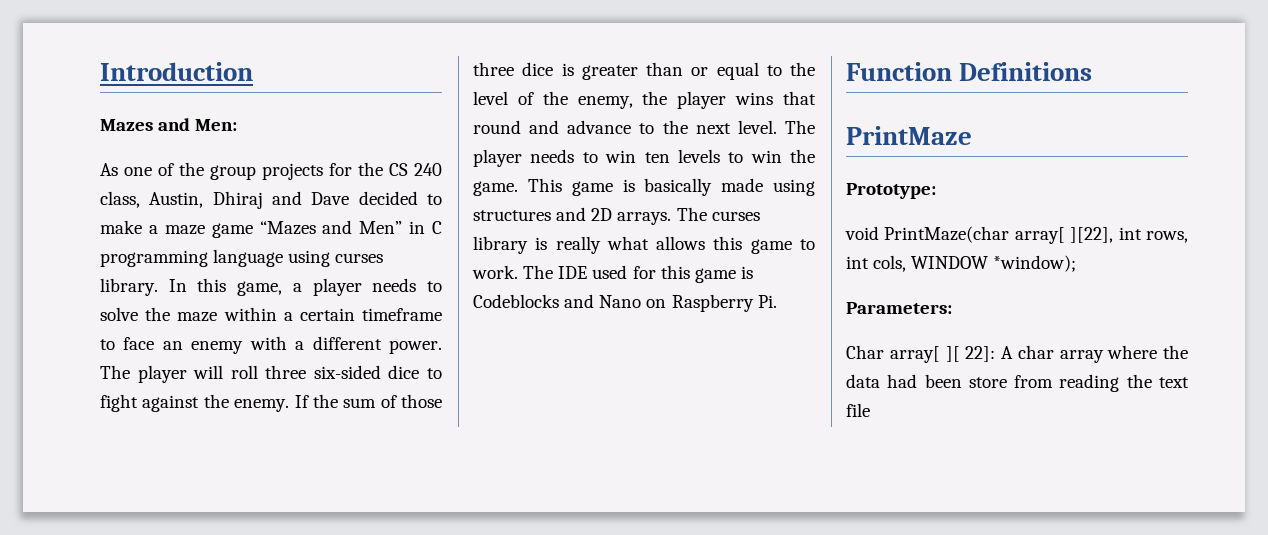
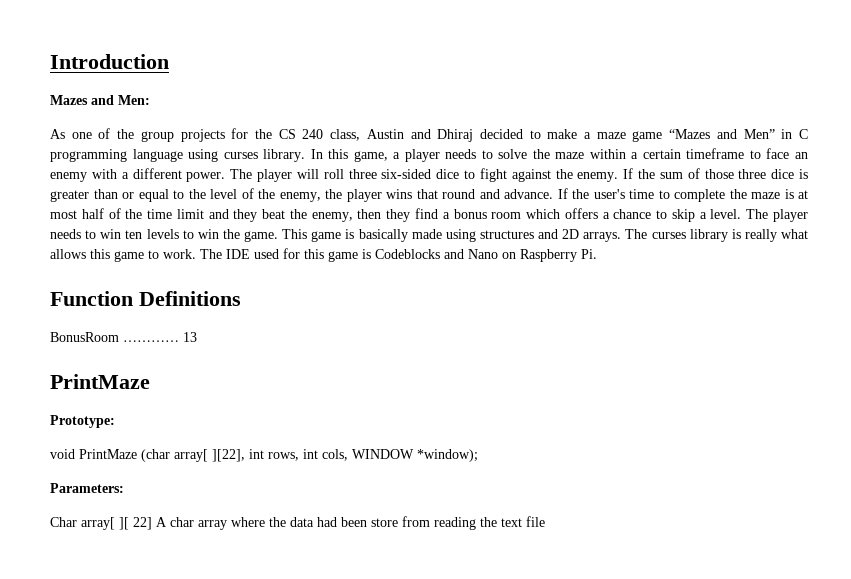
[149,191,350,209] Austin, Dhiraj and Dave -> [366,129,474,142] Austin and Dhiraj
[567,120,731,134] advance to the next -> [504,188,808,202] [50,208,707,222] advance. If the user's time to complete the maze is at most half of the time limit and they beat the enemy, then they find a bonus room which offers a chance to skip a
(1093, 71) none -> [50,332,197,342] // BonusRoom ………… 13
[884,226,1010,243] PrintMaze(char -> [79,449,170,462] PrintMaze (char
[965,346,996,362] 22]: -> [133,517,152,530] 22]

